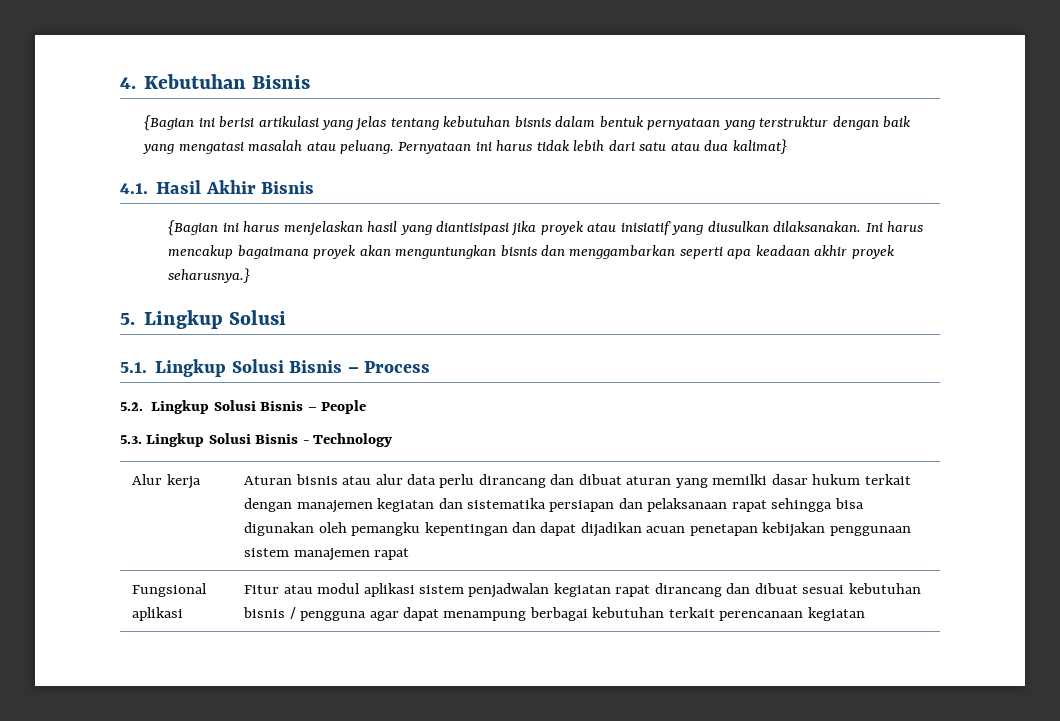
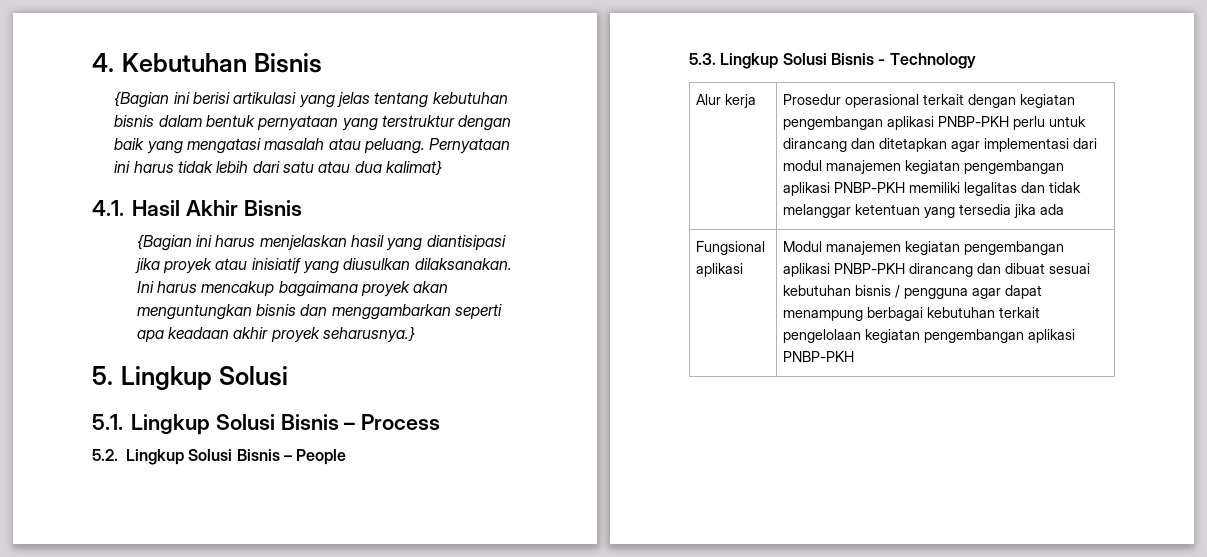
[244,474,911,488] [244,498,864,513] [244,522,911,537] [244,548,410,561] [132,583,208,597] [132,607,184,621] [244,583,651,598] Aturan bisnis atau alur data perlu dirancang dan dibuat aturan yang memilki dasar hukum terkait dengan manajemen kegiatan dan sistematika persiapan dan pelaksanaan rapat sehingga bisa digunakan oleh pemangku kepentingan dan dapat dijadikan acuan penetapan kebijakan penggunaan sistem manajemen rapat // Fungsional aplikasi | Fitur atau modul aplikasi sistem penjadwalan kegiatan rapat -> [782,94,1075,108] [782,116,1086,130] [782,138,1097,152] [782,160,1064,174] [782,182,1081,196] [782,204,1064,218] [695,241,765,255] [695,263,743,277] [782,241,1064,255] [782,263,905,277] Prosedur operasional terkait dengan kegiatan pengembangan aplikasi PNBP-PKH perlu untuk dirancang dan ditetapkan agar implementasi dari modul manajemen kegiatan pengembangan aplikasi PNBP-PKH memiliki legalitas dan tidak melanggar ketentuan yang tersedia jika ada // Fungsional aplikasi | Modul manajemen kegiatan pengembangan aplikasi PNBP-PKH
[719,607,865,621] perencanaan kegiatan -> [782,329,1075,343] [782,351,854,362] pengelolaan kegiatan pengembangan aplikasi PNBP-PKH

